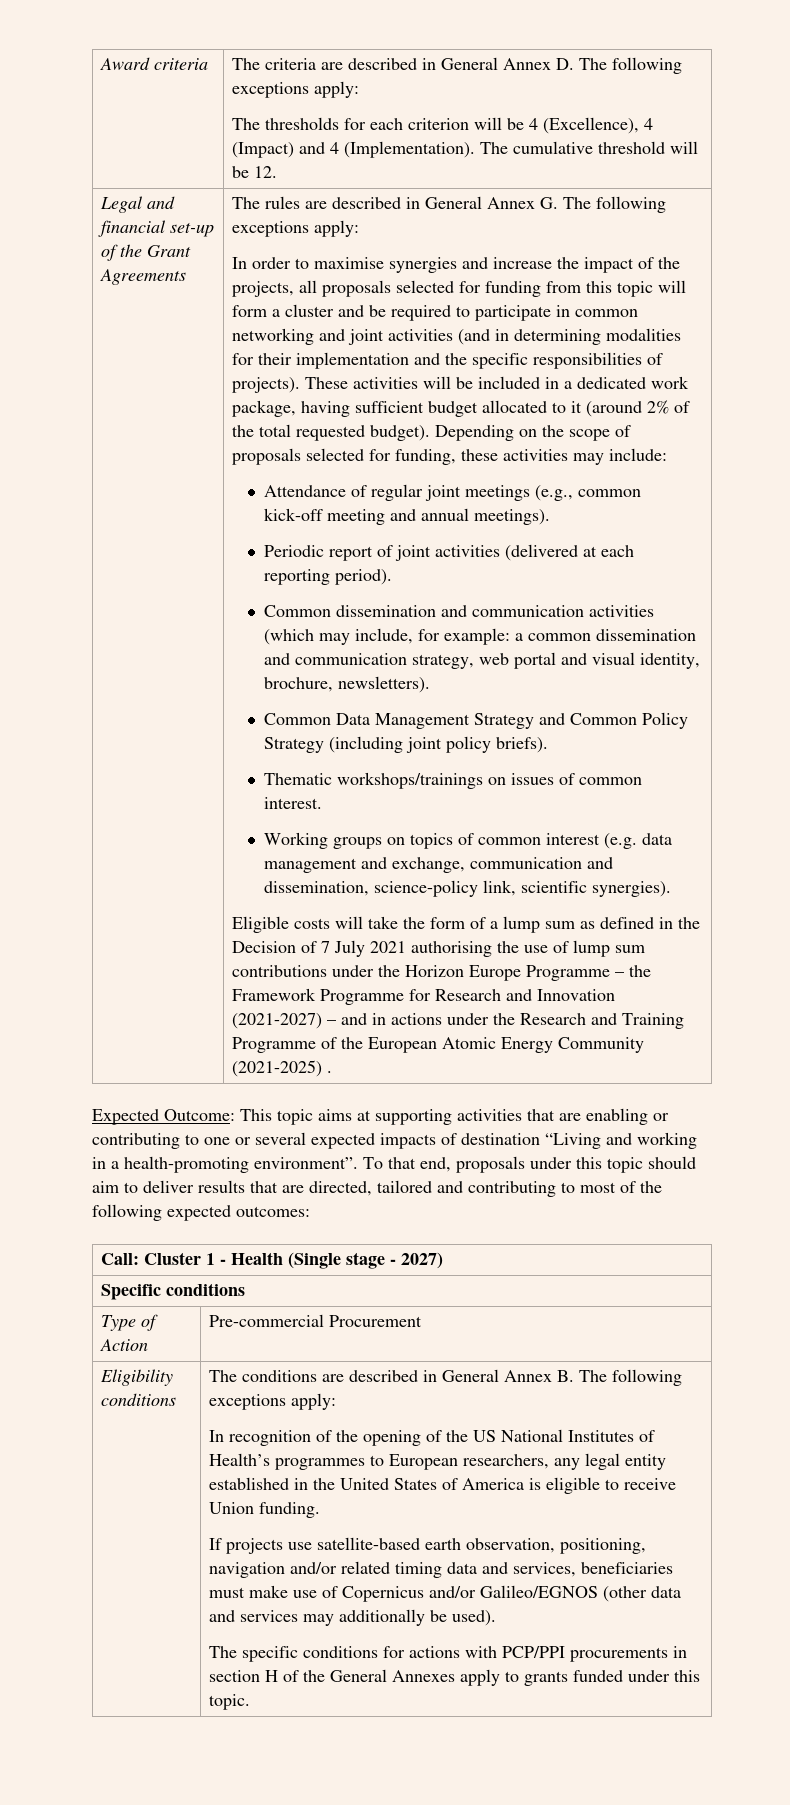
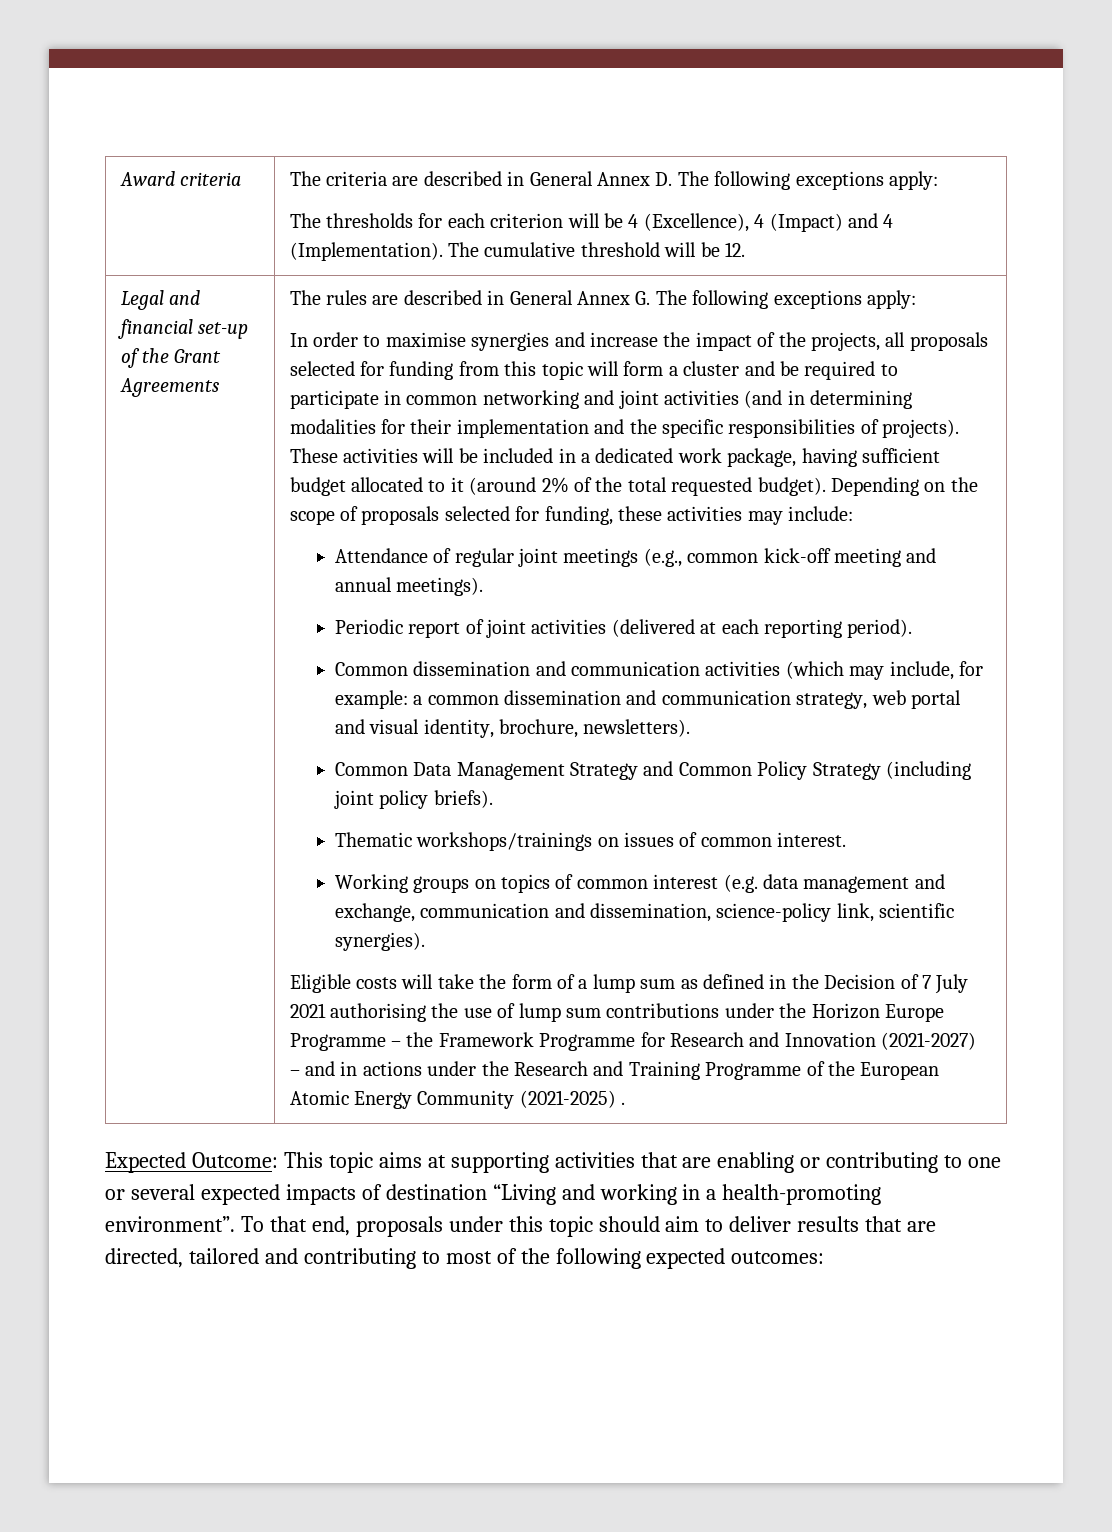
[101,1252,444,1269] [101,1283,246,1300] [101,1314,159,1331] [100,1339,149,1351] [209,1314,423,1327] [100,1369,174,1386] [101,1393,177,1406] [209,1369,683,1386] [209,1393,337,1410] [209,1429,656,1446] [209,1453,667,1470] [209,1477,677,1494] [209,1502,321,1518] [209,1537,647,1554] [209,1561,674,1578] [209,1585,682,1602] [209,1609,497,1626] [209,1646,688,1662] [209,1669,701,1686] [209,1694,251,1710] // Call: Cluster 1 - Health (Single stage - 2027) // Specific conditions // Type of Action | Pre-commercial Procurement // Eligibility conditions | The conditions are described in General Annex B. The following exceptions apply: // In recognition of the opening of the US National Institutes of Health’s programmes to European researchers, any legal entity established in the United States of America is eligible to receive Union funding. // If projects use satellite-based earth observation, positioning, navigation and/or related timing data and services, beneficiaries must make use of Copernicus and/or Galileo/EGNOS (other data and services may additionally be used). // The specific conditions for actions with PCP/PPI procurements in section H of the General Annexes apply to grants funded under this topic. -> (825, 1257) none

